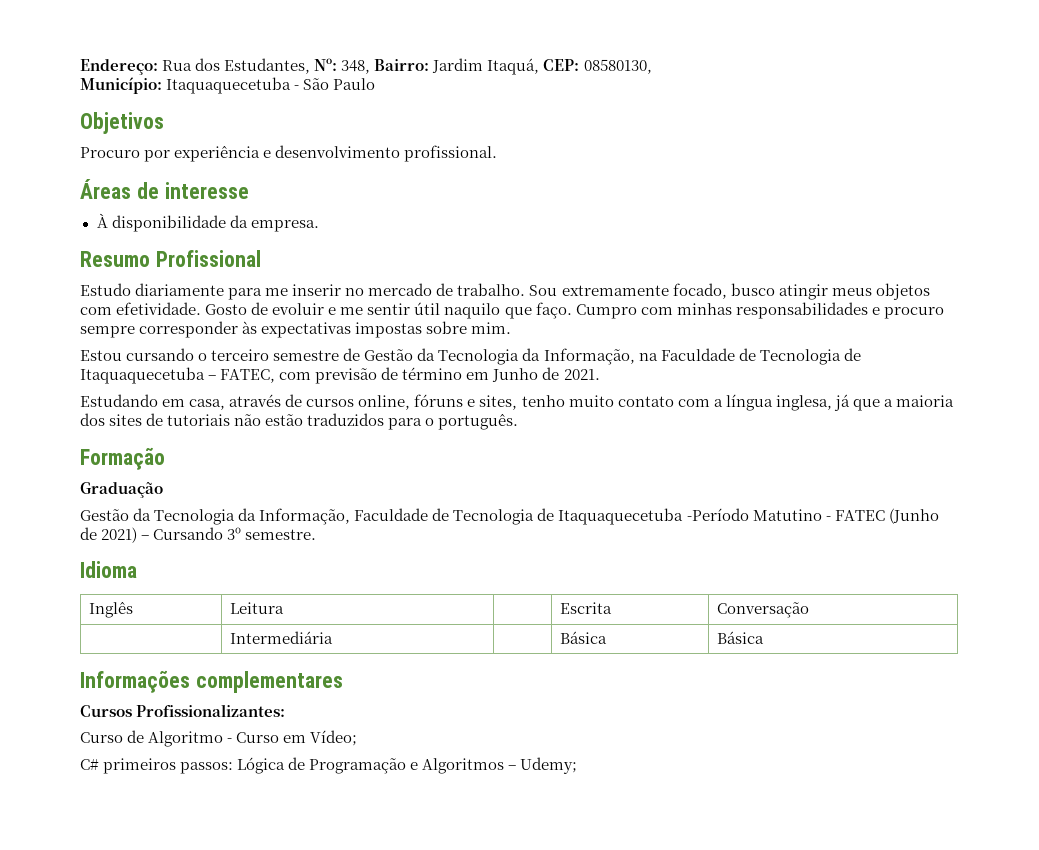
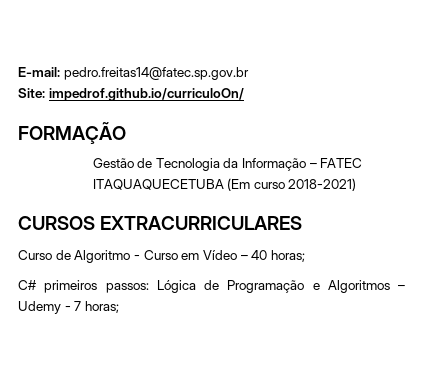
[80,58,652,75] [80,77,376,94] [80,112,164,134] [80,145,498,162] [80,179,249,199] [96,213,319,232] [80,250,261,267] [80,283,930,300] [80,302,944,319] [80,321,512,338] [80,348,861,365] [80,367,600,384] [80,394,954,411] [80,413,519,430] [80,447,165,470] [80,482,163,498] [80,508,939,525] [80,527,317,543] [80,561,137,578] [89,602,134,618] [230,602,285,614] [560,602,613,614] [717,602,810,618] [230,631,334,644] [560,631,608,644] [717,631,765,644] [80,670,343,693] [80,704,286,717] Endereço: Rua dos Estudantes, Nº: 348, Bairro: Jardim Itaquá, CEP: 08580130, // Município: Itaquaquecetuba - São Paulo // Objetivos // Procuro por experiência e desenvolvimento profissional. // Áreas de interesse // À disponibilidade da empresa. // Resumo Profissional // Estudo diariamente para me inserir no mercado de trabalho. Sou extremamente focado, busco atingir meus objetos com efetividade. Gosto de evoluir e me sentir útil naquilo que faço. Cumpro com minhas responsabilidades e procuro sempre corresponder às expectativas impostas sobre mim. // Estou cursando o terceiro semestre de Gestão da Tecnologia da Informação, na Faculdade de Tecnologia de Itaquaquecetuba – FATEC, com previsão de término em Junho de 2021. // Estudando em casa, através de cursos online, fóruns e sites, tenho muito contato com a língua inglesa, já que a maioria dos sites de tutoriais não estão traduzidos para o português. // Formação // Graduação // Gestão da Tecnologia da Informação, Faculdade de Tecnologia de Itaquaquecetuba -Período Matutino - FATEC (Junho de 2021) – Cursando 3º semestre. // Idioma // Inglês | Leitura | | Escrita | Conversação // | Intermediária | | Básica | Básica // Informações complementares // Cursos Profissionalizantes: -> [18,67,249,80] [18,88,244,101] [18,122,126,144] [92,158,363,171] [92,178,357,191] [18,216,303,230] E-mail: pedro.freitas14@fatec.sp.gov.br // Site: impedrof.github.io/curriculoOn/ // FORMAÇÃO // Gestão de Tecnologia da Informação – FATEC ITAQUAQUECETUBA (Em curso 2018-2021) // CURSOS EXTRACURRICULARES
[310,730,358,746] Vídeo; -> [202,250,305,262] Vídeo – 40 horas;
[520,757,578,774] Udemy; -> [18,301,119,314] Udemy - 7 horas;

